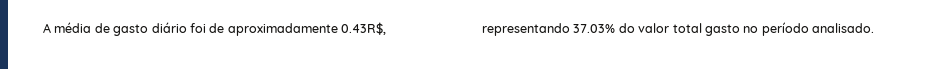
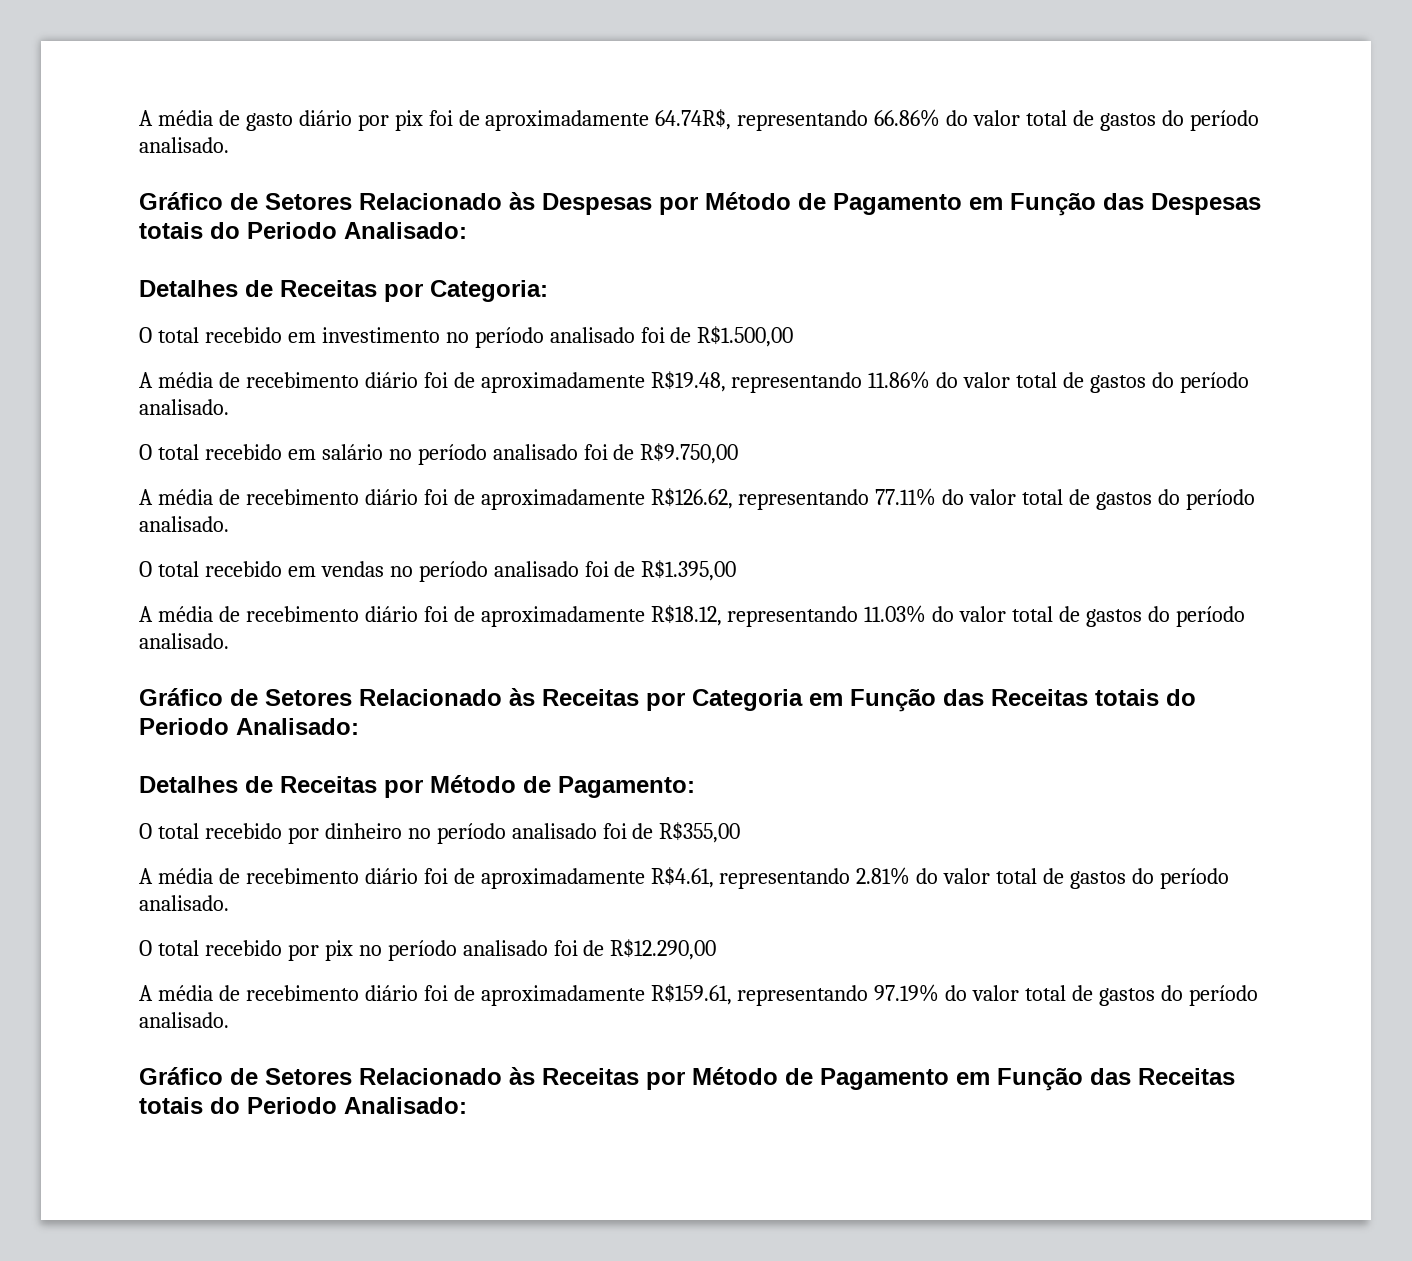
[189,22,874,36] foi de aproximadamente 0.43R$, representando 37.03% do valor total gasto no período analisado. -> [357,109,1259,131] [139,137,229,153] [139,192,1261,216] [139,222,467,239] [139,280,548,302] [139,326,794,348] [139,371,1249,393] [139,399,229,415] [139,443,739,465] [139,488,1255,510] [139,516,229,532] [139,560,737,582] [139,605,1245,627] [139,633,229,649] [139,688,1196,712] [139,718,359,735] [139,775,695,798] [139,822,741,844] [139,867,1229,889] [139,895,229,911] [139,939,717,961] [139,984,1258,1006] [139,1012,229,1028] [139,1067,1235,1091] [139,1097,467,1114] por pix foi de aproximadamente 64.74R$, representando 66.86% do valor total de gastos do período analisado. // Gráfico de Setores Relacionado às Despesas por Método de Pagamento em Função das Despesas totais do Periodo Analisado: // Detalhes de Receitas por Categoria: // O total recebido em investimento no período analisado foi de R$1.500,00 // A média de recebimento diário foi de aproximadamente R$19.48, representando 11.86% do valor total de gastos do período analisado. // O total recebido em salário no período analisado foi de R$9.750,00 // A média de recebimento diário foi de aproximadamente R$126.62, representando 77.11% do valor total de gastos do período analisado. // O total recebido em vendas no período analisado foi de R$1.395,00 // A média de recebimento diário foi de aproximadamente R$18.12, representando 11.03% do valor total de gastos do período analisado. // Gráfico de Setores Relacionado às Receitas por Categoria em Função das Receitas totais do Periodo Analisado: // Detalhes de Receitas por Método de Pagamento: // O total recebido por dinheiro no período analisado foi de R$355,00 // A média de recebimento diário foi de aproximadamente R$4.61, representando 2.81% do valor total de gastos do período analisado. // O total recebido por pix no período analisado foi de R$12.290,00 // A média de recebimento diário foi de aproximadamente R$159.61, representando 97.19% do valor total de gastos do período analisado. // Gráfico de Setores Relacionado às Receitas por Método de Pagamento em Função das Receitas totais do Periodo Analisado:

